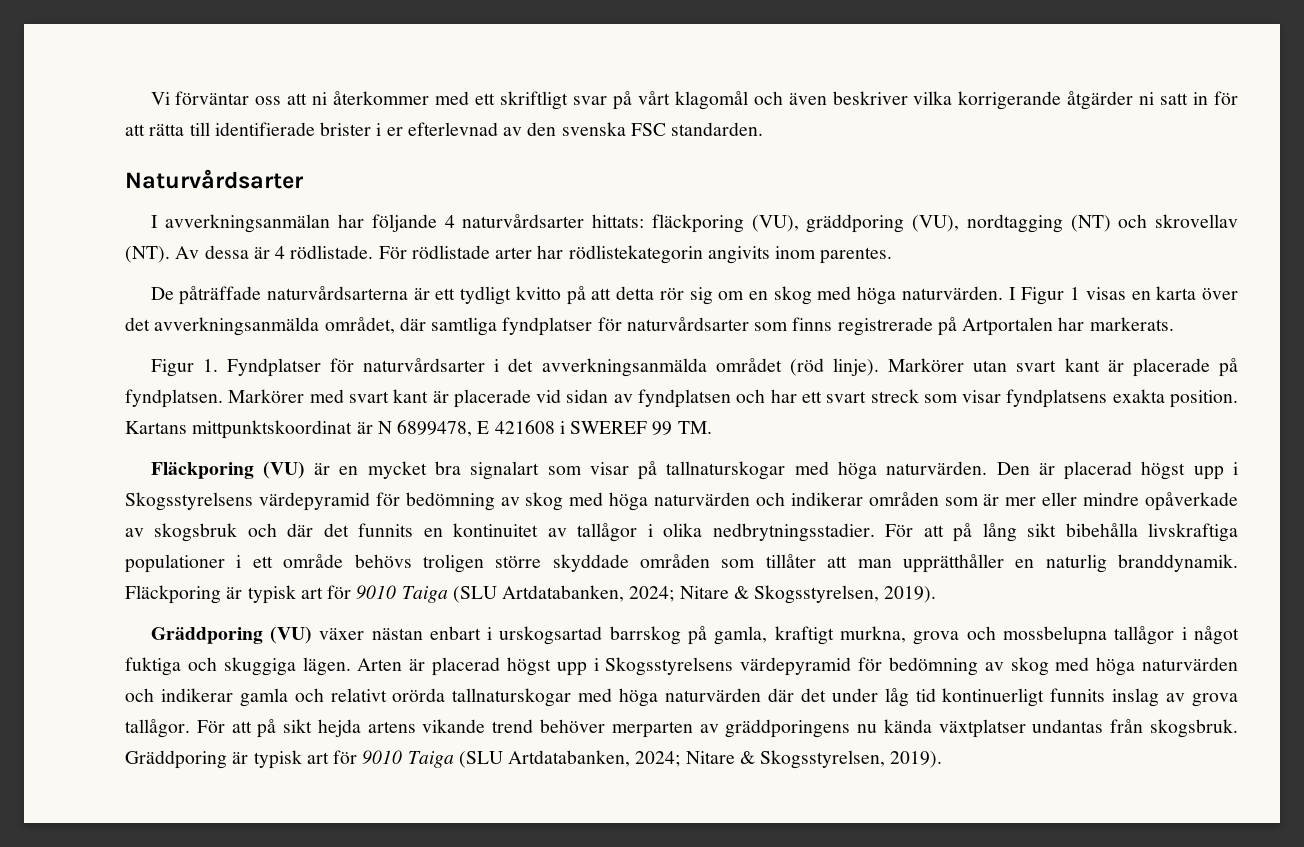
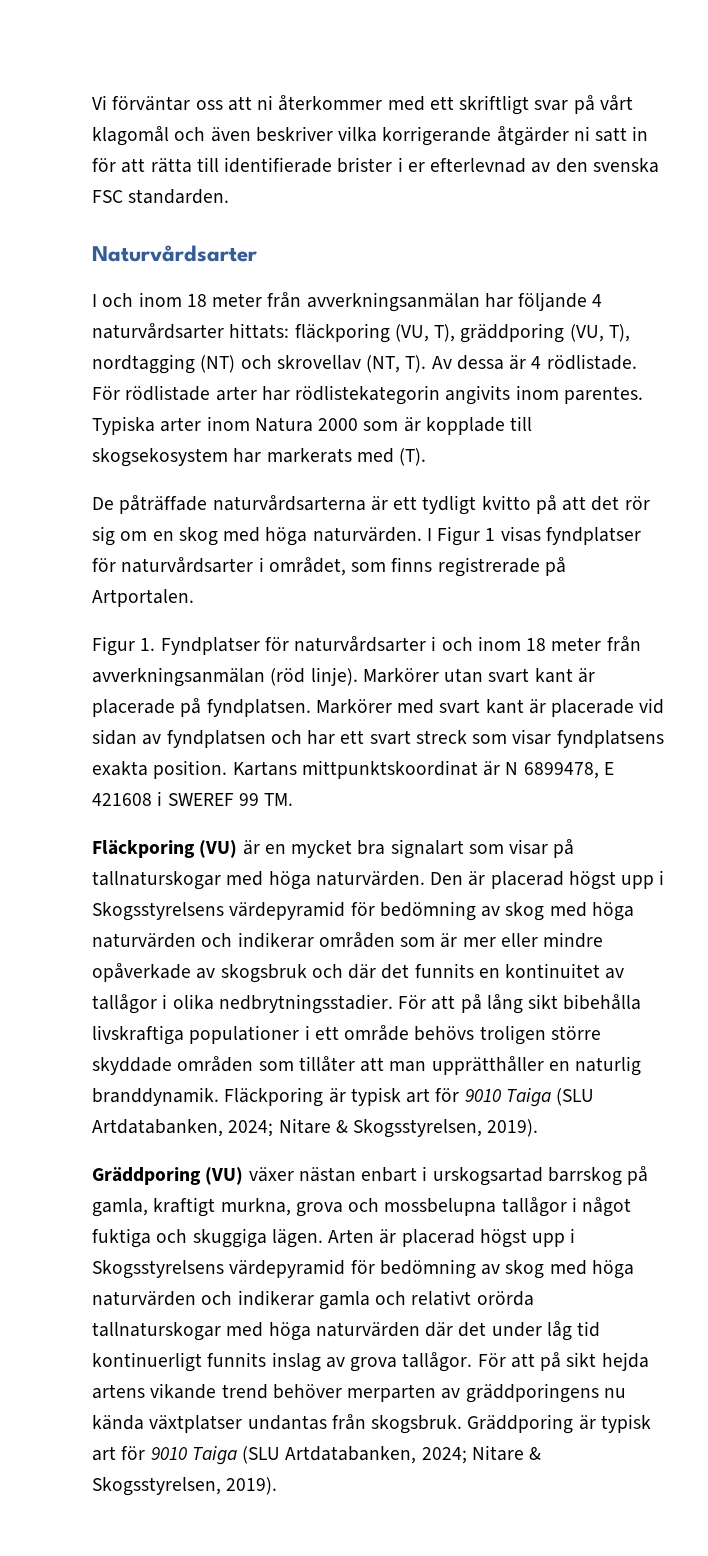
(158, 221) none -> [102,292,302,308] och inom 18 meter från
[751,214,960,233] (VU), gräddporing (VU), -> [394,323,630,343] (VU, T), gräddporing (VU, T),
[125,246,170,263] (NT). -> [366,355,427,373] (NT, T).
(893, 255) none -> [92,416,533,435] [92,448,427,467] Typiska arter inom Natura 2000 som är kopplade till skogsekosystem har markerats med (T).
[616,286,655,300] detta -> [591,496,620,511] det
[1131,286,1238,300] [125,317,498,336] en karta över det avverkningsanmälda området, där samtliga -> (541, 534) none
(749, 324) none -> [258,557,346,576] i området,
[962,317,1174,336] Artportalen har markerats. -> [92,589,194,607] Artportalen.
[508,358,782,377] det avverkningsanmälda området -> [441,636,641,652] [92,667,265,687] och inom 18 meter från avverkningsanmälan

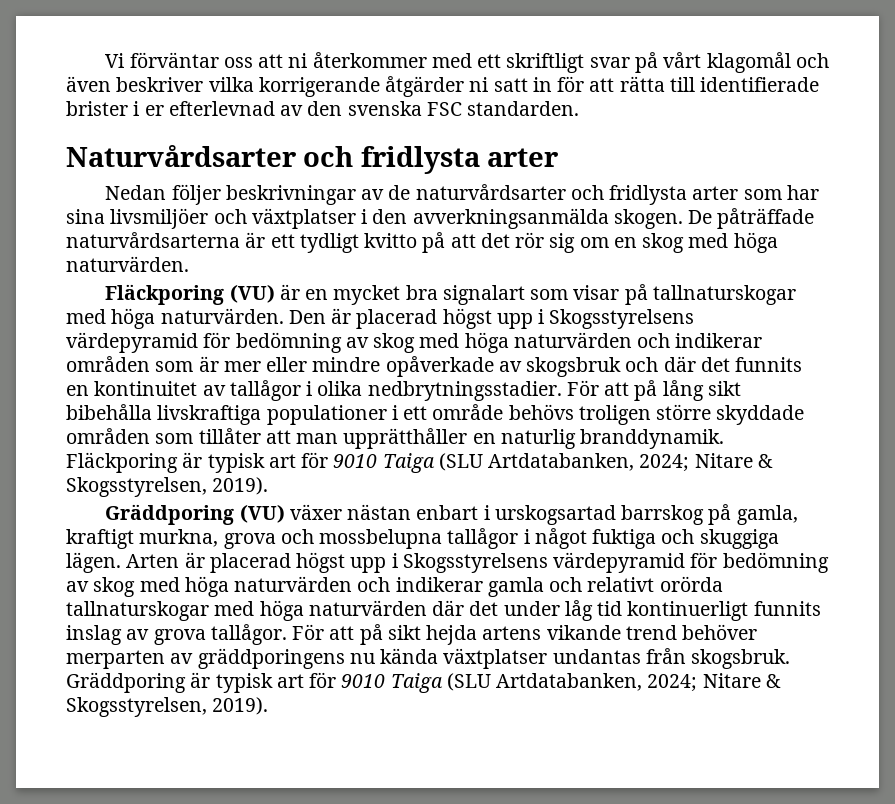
[92,292,603,312] [92,323,630,343] [92,354,637,374] [92,385,643,405] [92,416,533,435] [92,448,427,467] // I och inom 18 meter från avverkningsanmälan har följande 4 naturvårdsarter hittats: fläckporing (VU, T), gräddporing (VU, T), nordtagging (NT) och skrovellav (NT, T). Av dessa är 4 rödlistade. För rödlistade arter har rödlistekategorin angivits inom parentes. Typiska arter inom Natura 2000 som är kopplade till skogsekosystem har markerats med (T). // -> [303,146,559,174] [105,184,819,205] [66,208,683,229] och fridlysta arter // Nedan följer beskrivningar av de naturvårdsarter och fridlysta arter som har sina livsmiljöer och växtplatser i den avverkningsanmälda skogen.
[426,526,641,546] [92,557,566,577] [92,589,194,607] [92,636,641,656] [92,667,595,687] [92,698,665,717] [92,729,664,748] [92,760,614,779] [92,791,294,806] I Figur 1 visas fyndplatser för naturvårdsarter i området, som finns registrerade på Artportalen. // Figur 1. Fyndplatser för naturvårdsarter i och inom 18 meter från avverkningsanmälan (röd linje). Markörer utan svart kant är placerade på fyndplatsen. Markörer med svart kant är placerade vid sidan av fyndplatsen och har ett svart streck som visar fyndplatsens exakta position. Kartans mittpunktskoordinat är N 6899478, E 421608 i SWEREF 99 TM. -> (189, 264) none

